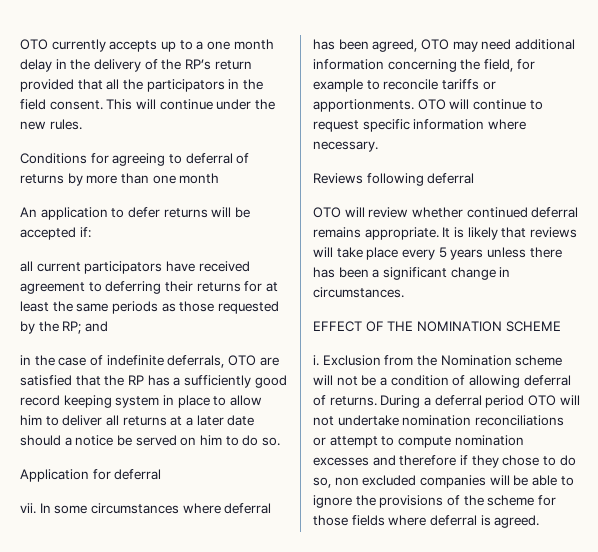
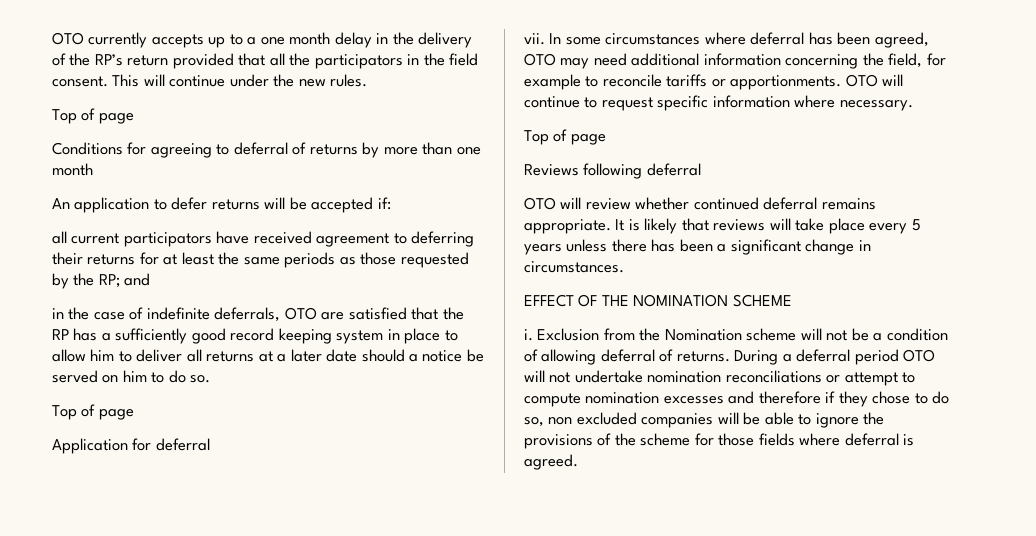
(82, 124) none -> [52,108,134,124] // Top of page
(280, 441) none -> [52,404,134,420] // Top of page
(378, 146) none -> [524,129,606,145] // Top of page

